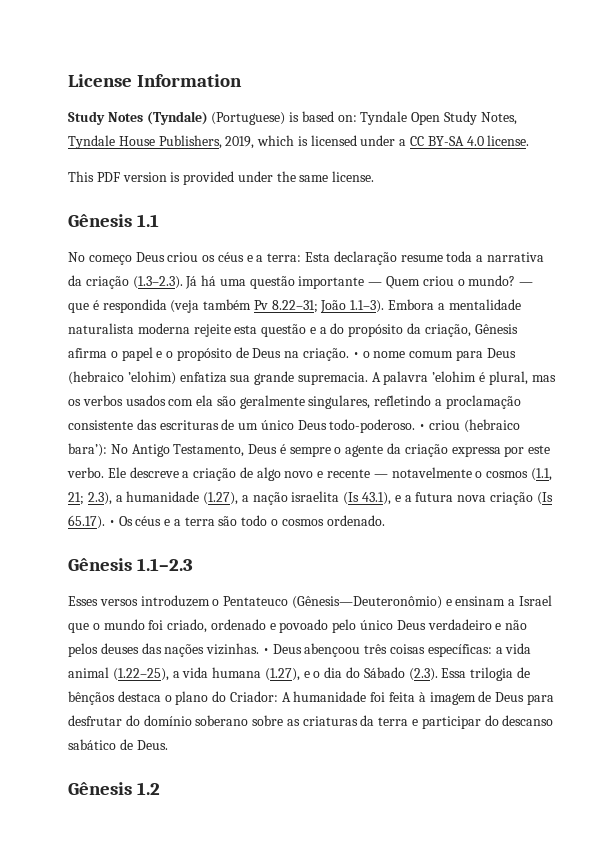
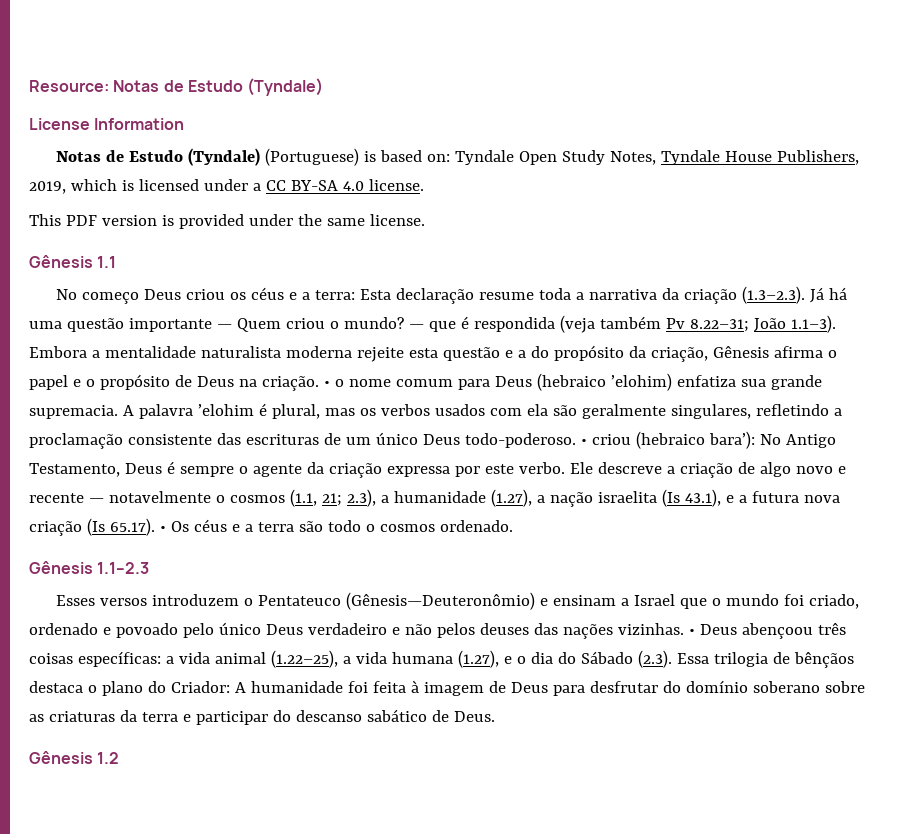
(68, 80) none -> [29,78,324,96] Resource: Notas de Estudo (Tyndale) //
[68,111,143,125] Study Notes -> [55,150,183,162] Notas de Estudo

